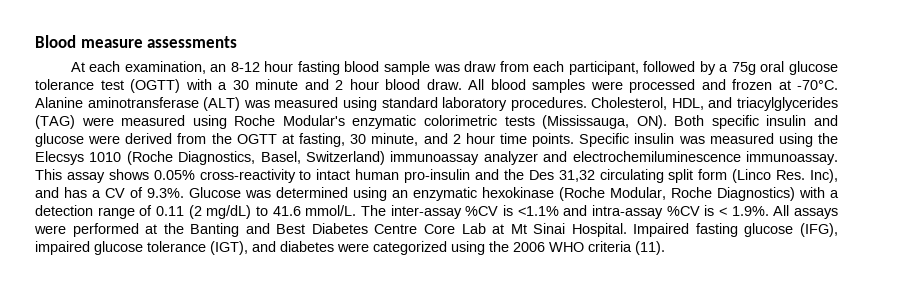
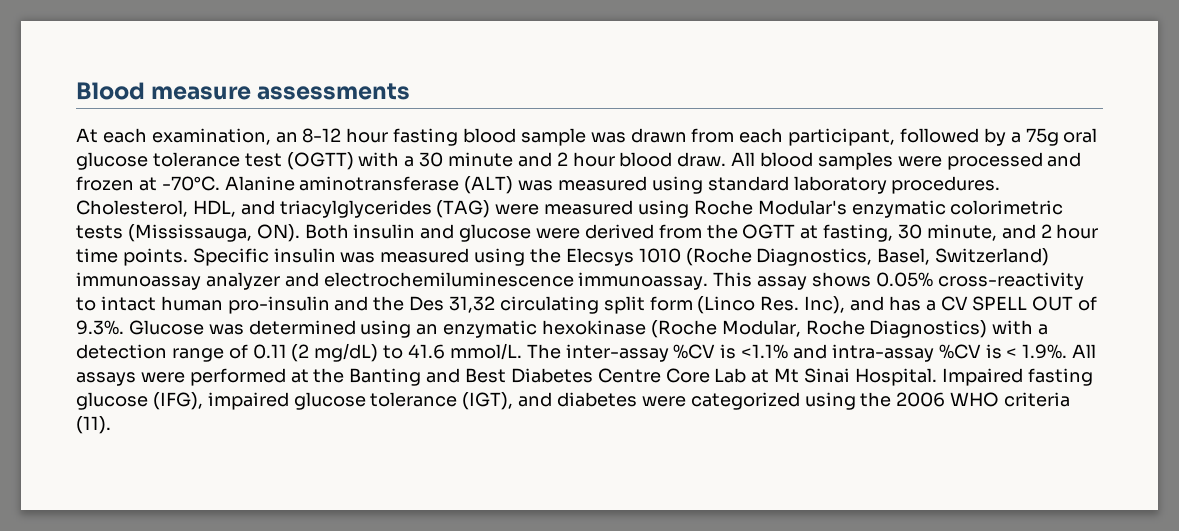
[464,61,497,72] draw -> [630,128,687,143] drawn
[711,115,759,129] specific -> (349, 231) none
(125, 193) none -> [972,296,1074,311] SPELL OUT

